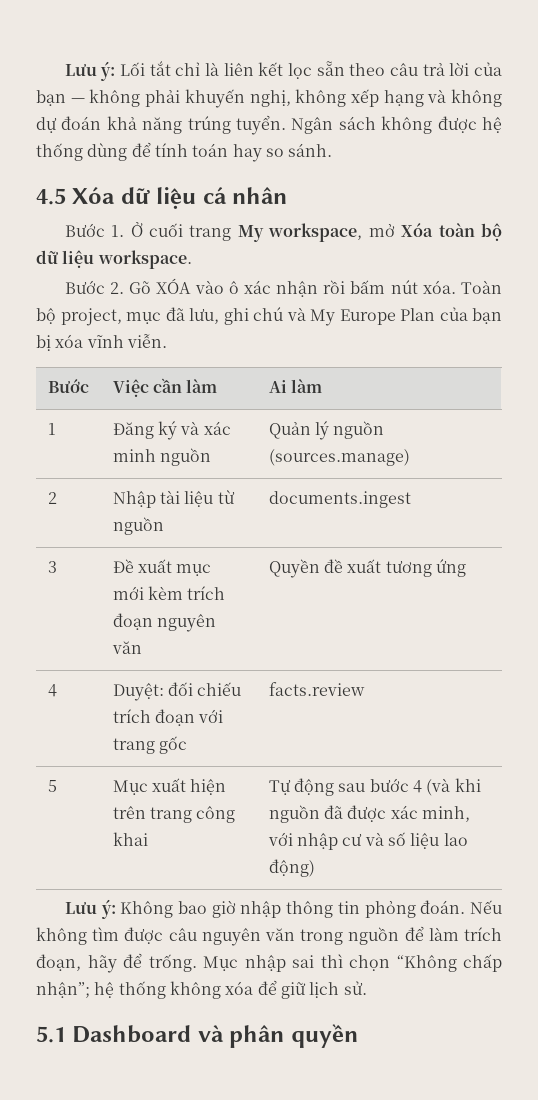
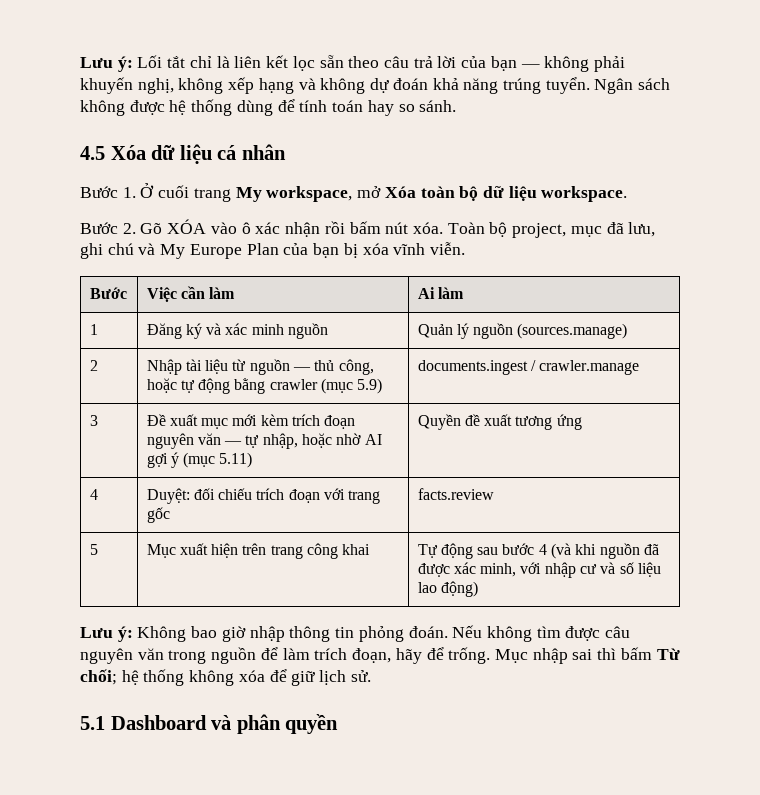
(164, 526) none -> [293,359,374,375] [146,378,383,394] — thủ công, hoặc tự động bằng crawler (mục 5.9)
(411, 499) none -> [530,360,640,375] / crawler.manage
(142, 647) none -> [224,433,382,449] [146,452,253,468] — tự nhập, hoặc nhờ AI gợi ý (mục 5.11)
[349,954,502,972] [36,982,90,998] chọn “Không chấp nhận”; -> [620,647,680,660] [80,669,117,685] bấm Từ chối;

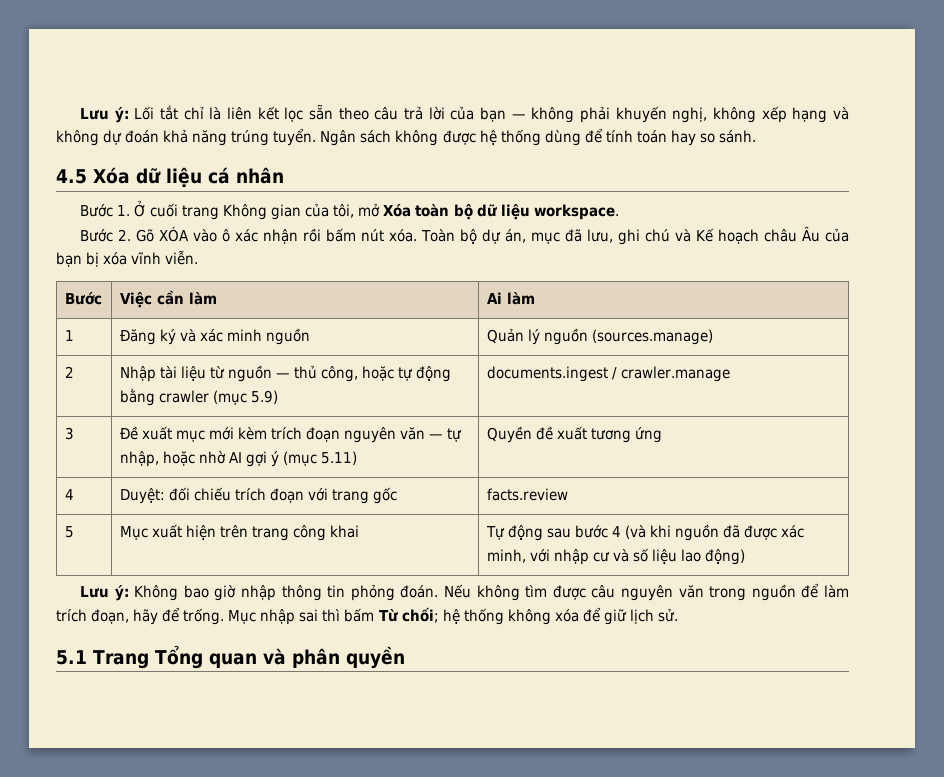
[235,186,353,202] My workspace, -> [223,203,355,220] Không gian của tôi,
[512,223,567,238] project, -> [481,229,526,244] dự án,
[160,243,279,259] My Europe Plan -> [695,226,820,244] Kế hoạch châu Âu
[110,715,207,730] Dashboard -> [93,645,257,669] Trang Tổng quan

